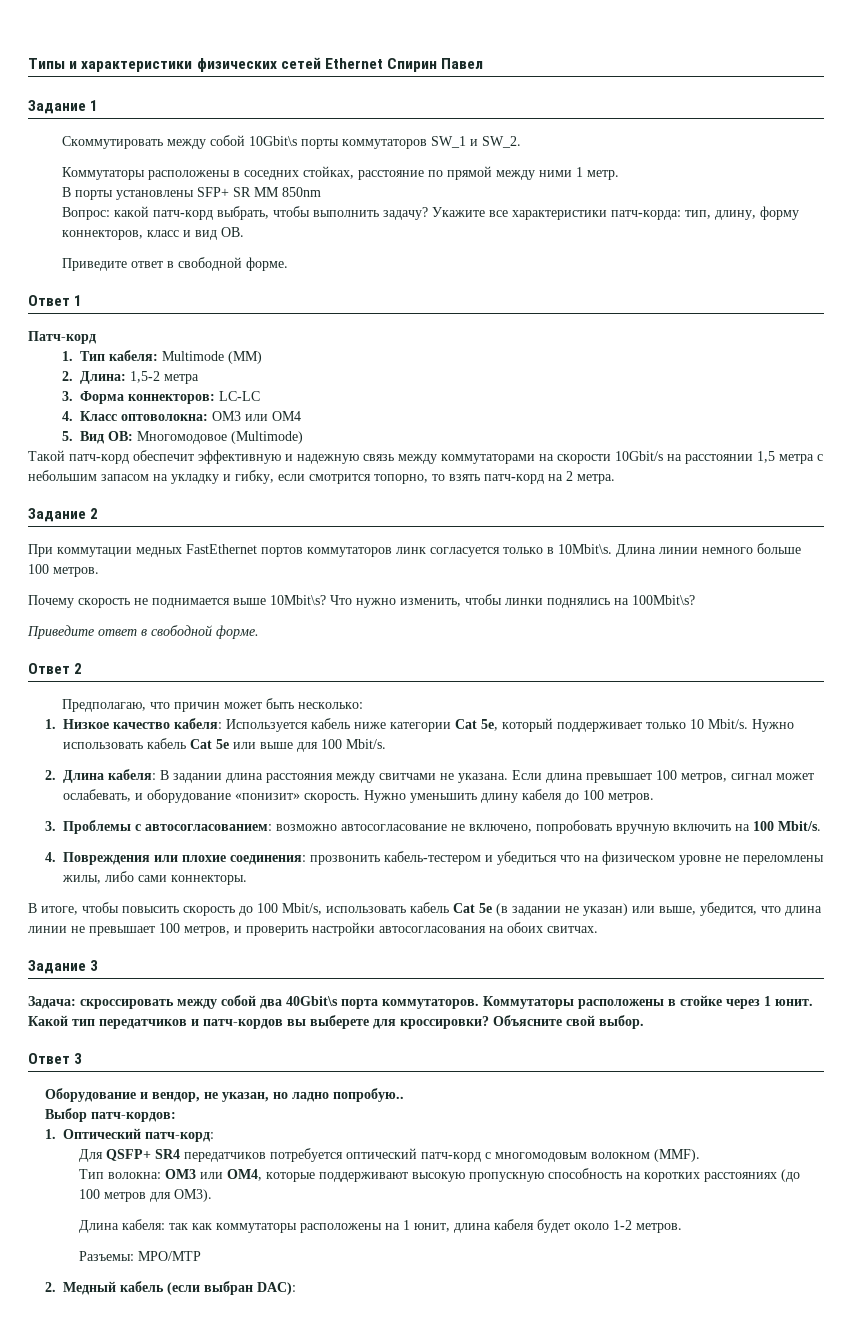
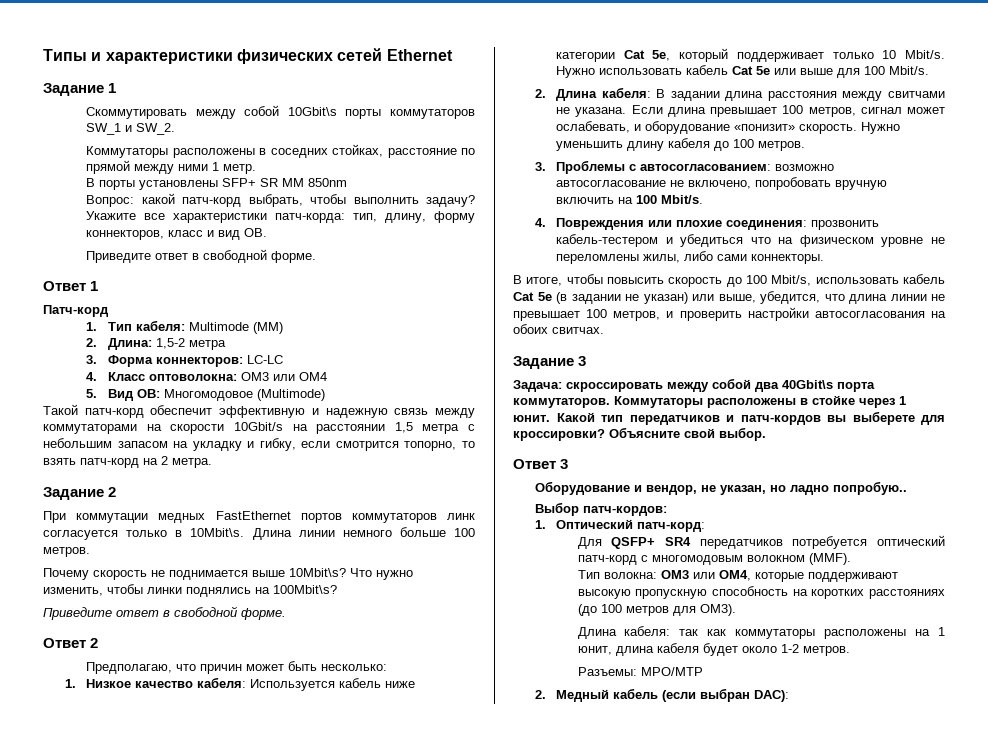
[387,58,484,72] Спирин Павел -> (453, 55) none

